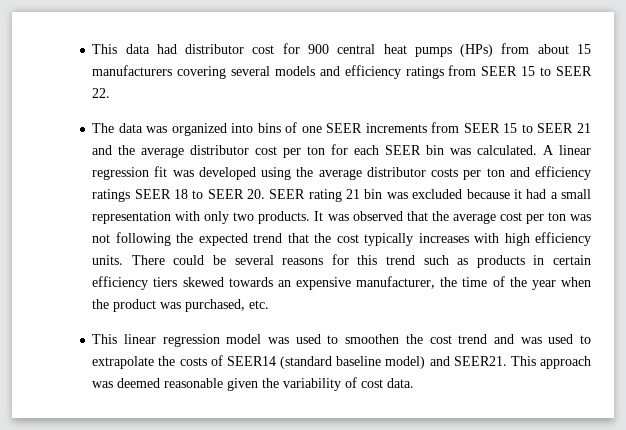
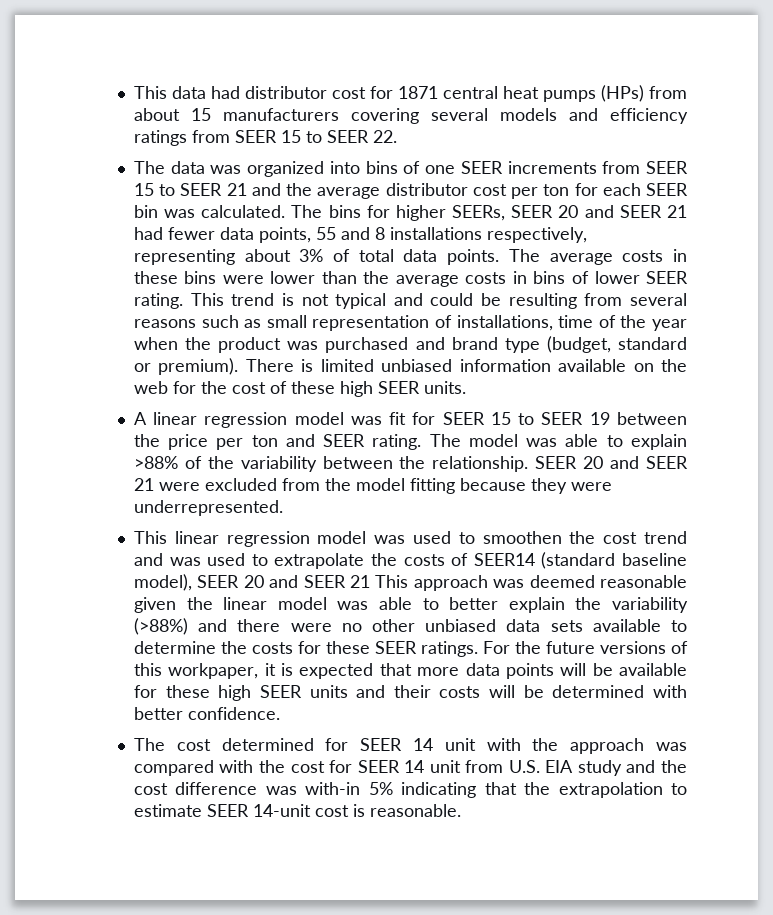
[307,44,329,54] 900 -> [397,86,438,99] 1871
[543,145,592,155] [92,166,591,180] [92,189,591,202] [92,211,591,224] [92,232,591,246] [92,254,592,268] [92,276,458,290] A linear regression fit was developed using the average distributor costs per ton and efficiency ratings SEER 18 to SEER 20. SEER rating 21 bin was excluded because it had a small representation with only two products. It was observed that the average cost per ton was not following the expected trend that the cost typically increases with high efficiency units. There could be several reasons for this trend such as products in certain efficiency tiers skewed towards an expensive manufacturer, the -> [291,205,688,221] [133,227,587,243] [133,249,688,265] [133,271,688,287] [133,293,688,309] [133,315,553,331] The bins for higher SEERs, SEER 20 and SEER 21 had fewer data points, 55 and 8 installations respectively, representing about 3% of total data points. The average costs in these bins were lower than the average costs in bins of lower SEER rating. This trend is not typical and could be resulting from several reasons such as small representation of installations,
[185,299,270,312] purchased, etc. -> [325,336,687,353] [133,358,688,375] [133,381,466,397] [133,412,687,428] [133,434,687,450] [133,456,688,472] [133,478,612,494] [133,500,283,516] purchased and brand type (budget, standard or premium). There is limited unbiased information available on the web for the cost of these high SEER units. // A linear regression model was fit for SEER 15 to SEER 19 between the price per ton and SEER rating. The model was able to explain >88% of the variability between the relationship. SEER 20 and SEER 21 were excluded from the model fitting because they were underrepresented.
[385,356,507,369] model) and SEER21. -> [133,574,370,591] model), SEER 20 and SEER 21
[283,377,415,391] variability of cost data. -> [223,597,688,613] [133,618,687,635] [133,641,689,657] [133,663,687,679] [133,685,688,701] [133,707,280,720] [133,738,688,754] [133,760,688,776] [133,782,688,798] [133,804,461,817] linear model was able to better explain the variability (>88%) and there were no other unbiased data sets available to determine the costs for these SEER ratings. For the future versions of this workpaper, it is expected that more data points will be available for these high SEER units and their costs will be determined with better confidence. // The cost determined for SEER 14 unit with the approach was compared with the cost for SEER 14 unit from U.S. EIA study and the cost difference was with-in 5% indicating that the extrapolation to estimate SEER 14-unit cost is reasonable.

